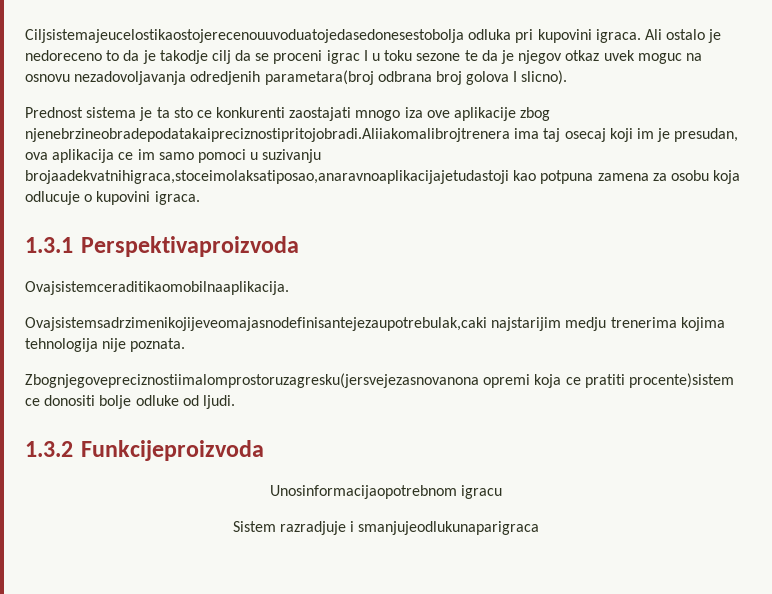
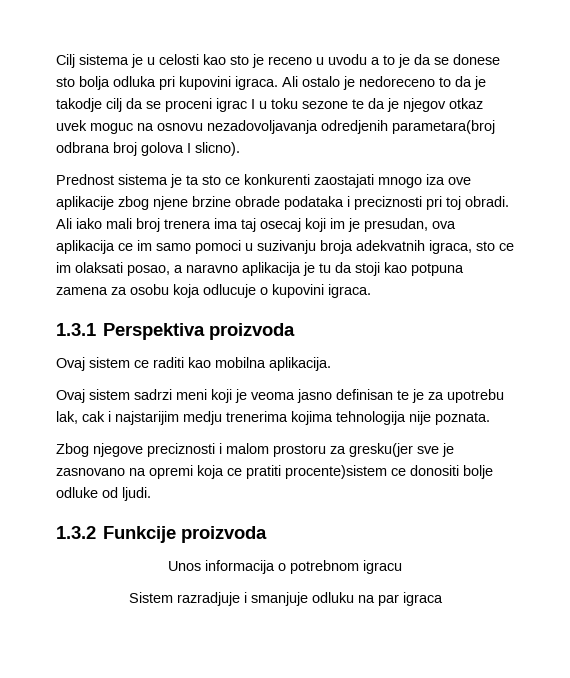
[25,29,464,43] Ciljsistemajeucelostikaostojerecenouuvoduatojedasedonesestobolja -> [56,54,500,68] [56,76,110,90] Cilj sistema je u celosti kao sto je receno u uvodu a to je da se donese sto bolja
[25,128,510,142] njenebrzineobradepodatakaipreciznostipritojobradi.Aliiakomalibrojtrenera -> [153,196,509,210] [56,218,211,232] njene brzine obrade podataka i preciznosti pri toj obradi. Ali iako mali broj trenera
[25,170,509,184] brojaadekvatnihigraca,stoceimolaksatiposao,anaravnoaplikacijajetudastoji -> [320,240,514,254] [56,262,380,276] broja adekvatnih igraca, sto ce im olaksati posao, a naravno aplikacija je tu da stoji
[80,236,299,257] [25,281,289,295] [25,317,487,331] Perspektivaproizvoda // Ovajsistemceraditikaomobilnaaplikacija. // Ovajsistemsadrzimenikojijeveomajasnodefinisantejezaupotrebulak,caki -> [103,323,296,340] [56,357,331,371] [56,389,504,403] [56,411,111,424] Perspektiva proizvoda // Ovaj sistem ce raditi kao mobilna aplikacija. // Ovaj sistem sadrzi meni koji je veoma jasno definisan te je za upotrebu lak, cak i
[25,373,479,388] Zbognjegovepreciznostiimalomprostoruzagresku(jersvejezasnovanona -> [56,443,454,457] [56,468,146,476] Zbog njegove preciznosti i malom prostoru za gresku(jer sve je zasnovano na
[80,440,264,461] [269,485,457,499] Funkcijeproizvoda // Unosinformacijaopotrebnom -> [103,526,268,543] [168,560,359,574] Funkcije proizvoda // Unos informacija o potrebnom
[358,521,540,535] smanjujeodlukunaparigraca -> [250,592,443,606] smanjuje odluku na par igraca

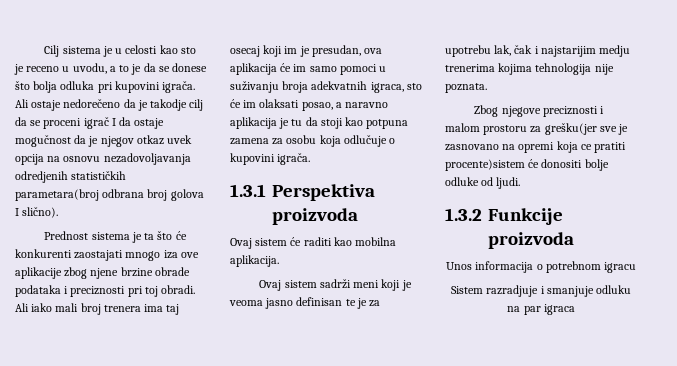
[328,54,367,65] uvodu -> [72,63,107,74] uvodu,
[56,77,75,87] sto -> [15,81,30,90] što
[235,76,451,90] igraca. Ali ostalo je nedoreceno to -> [162,81,196,93] [15,99,121,111] igrača. Ali ostaje nedorečeno
[216,98,364,112] igrac I u toku sezone te -> [83,117,165,129] [15,135,71,147] igrač I da ostaje mogučnost
[90,123,133,134] moguc -> [15,154,44,165] opcija
(388, 127) none -> [71,171,127,180] statističkih
[195,142,240,156] slicno). -> [22,207,59,218] slično).
[202,175,240,185] sto ce -> [157,231,187,240] što će
[118,243,133,251] ce -> [280,63,292,72] će
[257,240,316,254] suzivanju -> [230,81,279,93] suživanju
[499,243,514,251] ce -> [230,99,241,108] će
[203,284,256,298] odlucuje -> [343,135,387,147] odlučuje
[328,284,371,298] igraca. -> [277,153,311,165] igrača.
[134,360,149,368] ce -> [290,237,302,246] će
[134,389,172,400] sadrzi -> [319,279,351,289] sadrži
[82,411,105,422] cak -> [514,45,533,54] čak
[349,443,413,457] gresku(jer -> [544,123,597,135] grešku(jer
[391,468,406,476] ce -> [528,159,540,168] će

